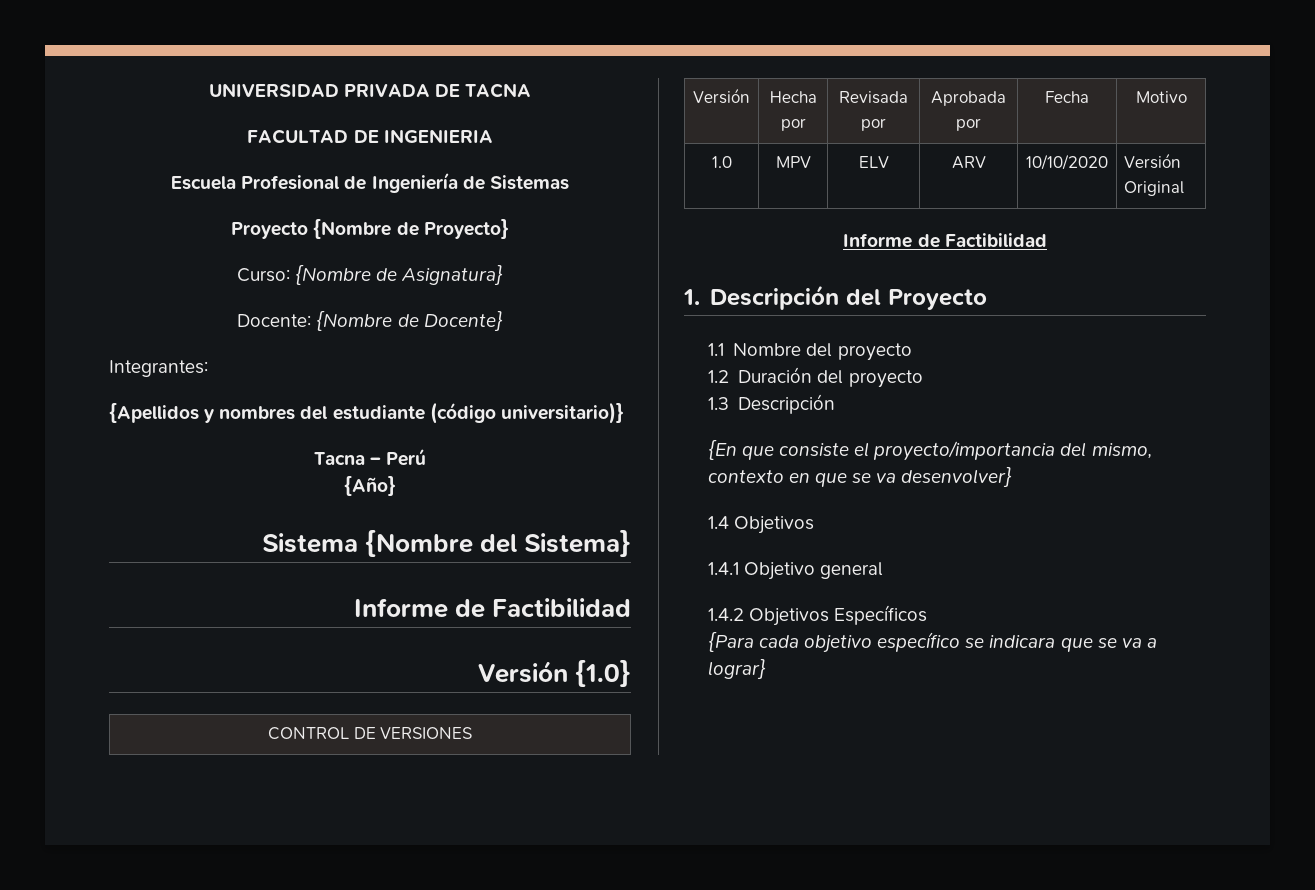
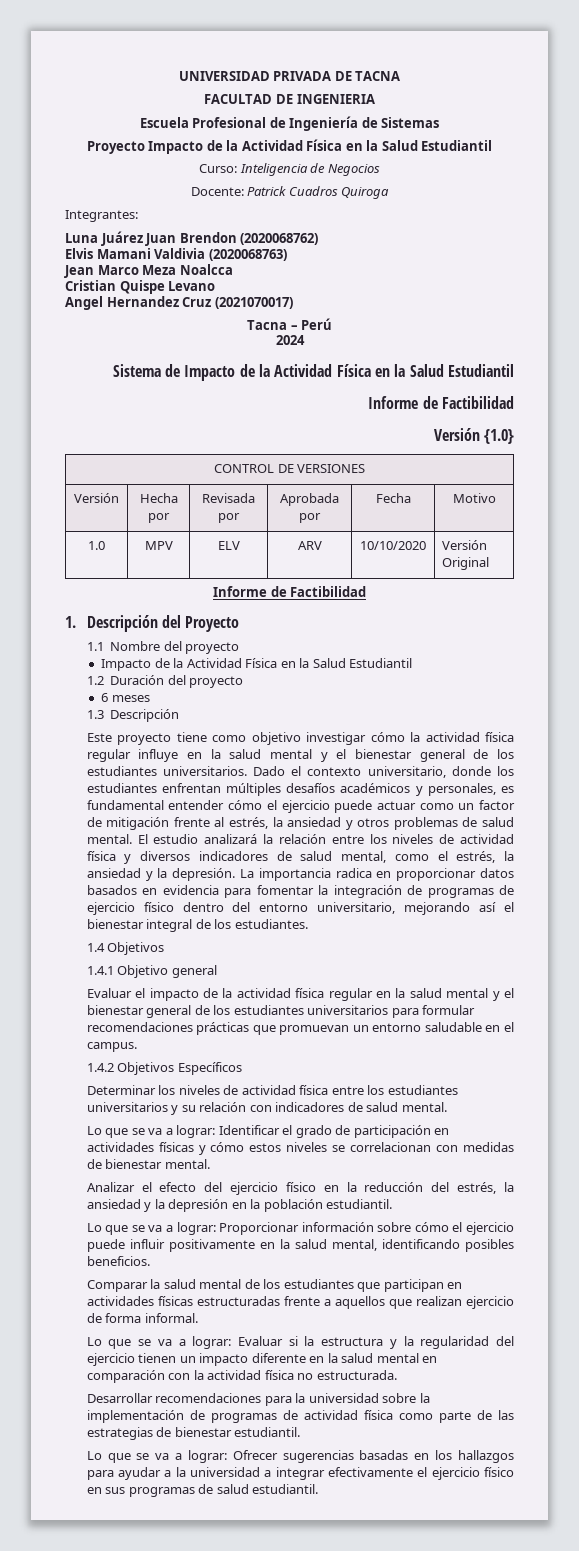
[313,219,509,239] [236,265,504,285] [237,311,503,331] [109,360,208,377] [109,402,624,424] {Nombre de Proyecto} // Curso: {Nombre de Asignatura} // Docente: {Nombre de Docente} // Integrantes: // {Apellidos y nombres del estudiante (código universitario)} -> [148,139,493,154] [199,163,380,176] [190,186,390,199] [65,210,138,222] [65,231,319,246] [65,248,287,261] [64,264,233,278] [65,280,216,294] [65,296,293,310] Impacto de la Actividad Física en la Salud Estudiantil // Curso: Inteligencia de Negocios // Docente: Patrick Cuadros Quiroga // Integrantes: // Luna Juárez Juan Brendon (2020068762) // Elvis Mamani Valdivia (2020068763) // Jean Marco Meza Noalcca // Cristian Quispe Levano // Angel Hernandez Cruz (2021070017)
[344,476,396,496] {Año} -> [275,335,305,345] 2024
[364,530,631,557] {Nombre del Sistema} -> [165,364,514,381] de Impacto de la Actividad Física en la Salud Estudiantil
(912, 352) none -> [101,658,413,671] // Impacto de la Actividad Física en la Salud Estudiantil
(923, 379) none -> [101,693,150,702] // 6 meses
[707,440,1152,461] [707,467,1013,487] {En que consiste el proyecto/importancia del mismo, contexto en que se va desenvolver} -> [86,732,514,745] [86,749,515,762] [86,766,514,778] [86,783,514,796] [86,800,515,813] [86,817,514,830] [86,834,515,844] [86,851,514,864] [86,868,514,881] [86,885,514,898] [86,902,514,915] [86,919,308,932] Este proyecto tiene como objetivo investigar cómo la actividad física regular influye en la salud mental y el bienestar general de los estudiantes universitarios. Dado el contexto universitario, donde los estudiantes enfrentan múltiples desafíos académicos y personales, es fundamental entender cómo el ejercicio puede actuar como un factor de mitigación frente al estrés, la ansiedad y otros problemas de salud mental. El estudio analizará la relación entre los niveles de actividad física y diversos indicadores de salud mental, como el estrés, la ansiedad y la depresión. La importancia radica en proporcionar datos basados en evidencia para fomentar la integración de programas de ejercicio físico dentro del entorno universitario, mejorando así el bienestar integral de los estudiantes.
[707,605,928,626] [707,632,1157,653] [707,659,766,679] 1.4.2 Objetivos Específicos // {Para cada objetivo específico se indicara que se va a lograr} -> [86,988,514,1001] [86,1005,476,1018] [86,1022,514,1035] [86,1042,137,1052] [86,1062,242,1075] [86,1085,458,1095] [86,1102,447,1115] [86,1125,450,1138] [86,1142,514,1155] [86,1159,210,1169] [86,1182,514,1195] [86,1199,393,1212] [86,1222,514,1235] [86,1239,514,1252] [86,1256,150,1266] [86,1279,463,1292] [86,1296,514,1309] [86,1313,198,1323] [86,1336,515,1349] [86,1353,438,1366] [86,1370,397,1383] [86,1393,430,1406] [86,1410,514,1423] [86,1427,301,1440] [86,1450,514,1463] [86,1467,514,1480] [86,1484,319,1497] Evaluar el impacto de la actividad física regular en la salud mental y el bienestar general de los estudiantes universitarios para formular recomendaciones prácticas que promuevan un entorno saludable en el campus. // 1.4.2 Objetivos Específicos // Determinar los niveles de actividad física entre los estudiantes universitarios y su relación con indicadores de salud mental. // Lo que se va a lograr: Identificar el grado de participación en actividades físicas y cómo estos niveles se correlacionan con medidas de bienestar mental. // Analizar el efecto del ejercicio físico en la reducción del estrés, la ansiedad y la depresión en la población estudiantil. // Lo que se va a lograr: Proporcionar información sobre cómo el ejercicio puede influir positivamente en la salud mental, identificando posibles beneficios. // Comparar la salud mental de los estudiantes que participan en actividades físicas estructuradas frente a aquellos que realizan ejercicio de forma informal. // Lo que se va a lograr: Evaluar si la estructura y la regularidad del ejercicio tienen un impacto diferente en la salud mental en comparación con la actividad física no estructurada. // Desarrollar recomendaciones para la universidad sobre la implementación de programas de actividad física como parte de las estrategias de bienestar estudiantil. // Lo que se va a lograr: Ofrecer sugerencias basadas en los hallazgos para ayudar a la universidad a integrar efectivamente el ejercicio físico en sus programas de salud estudiantil.

